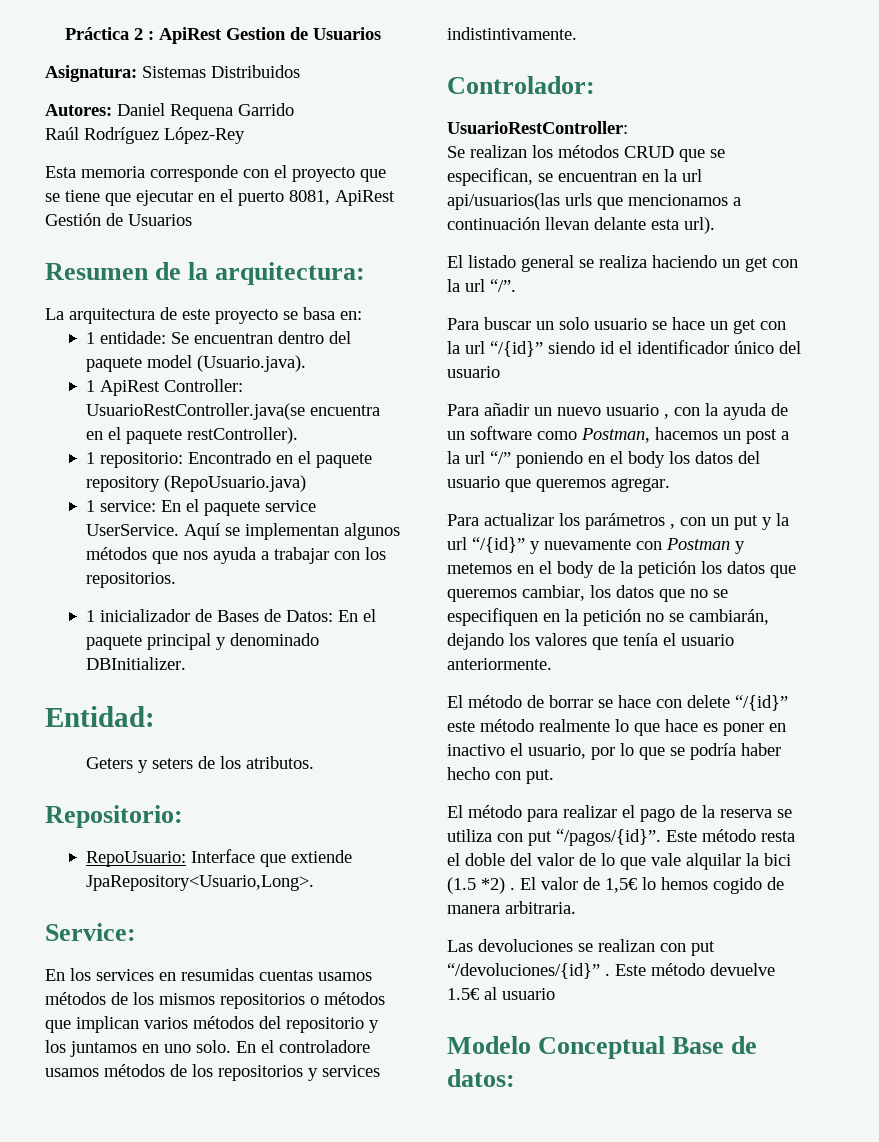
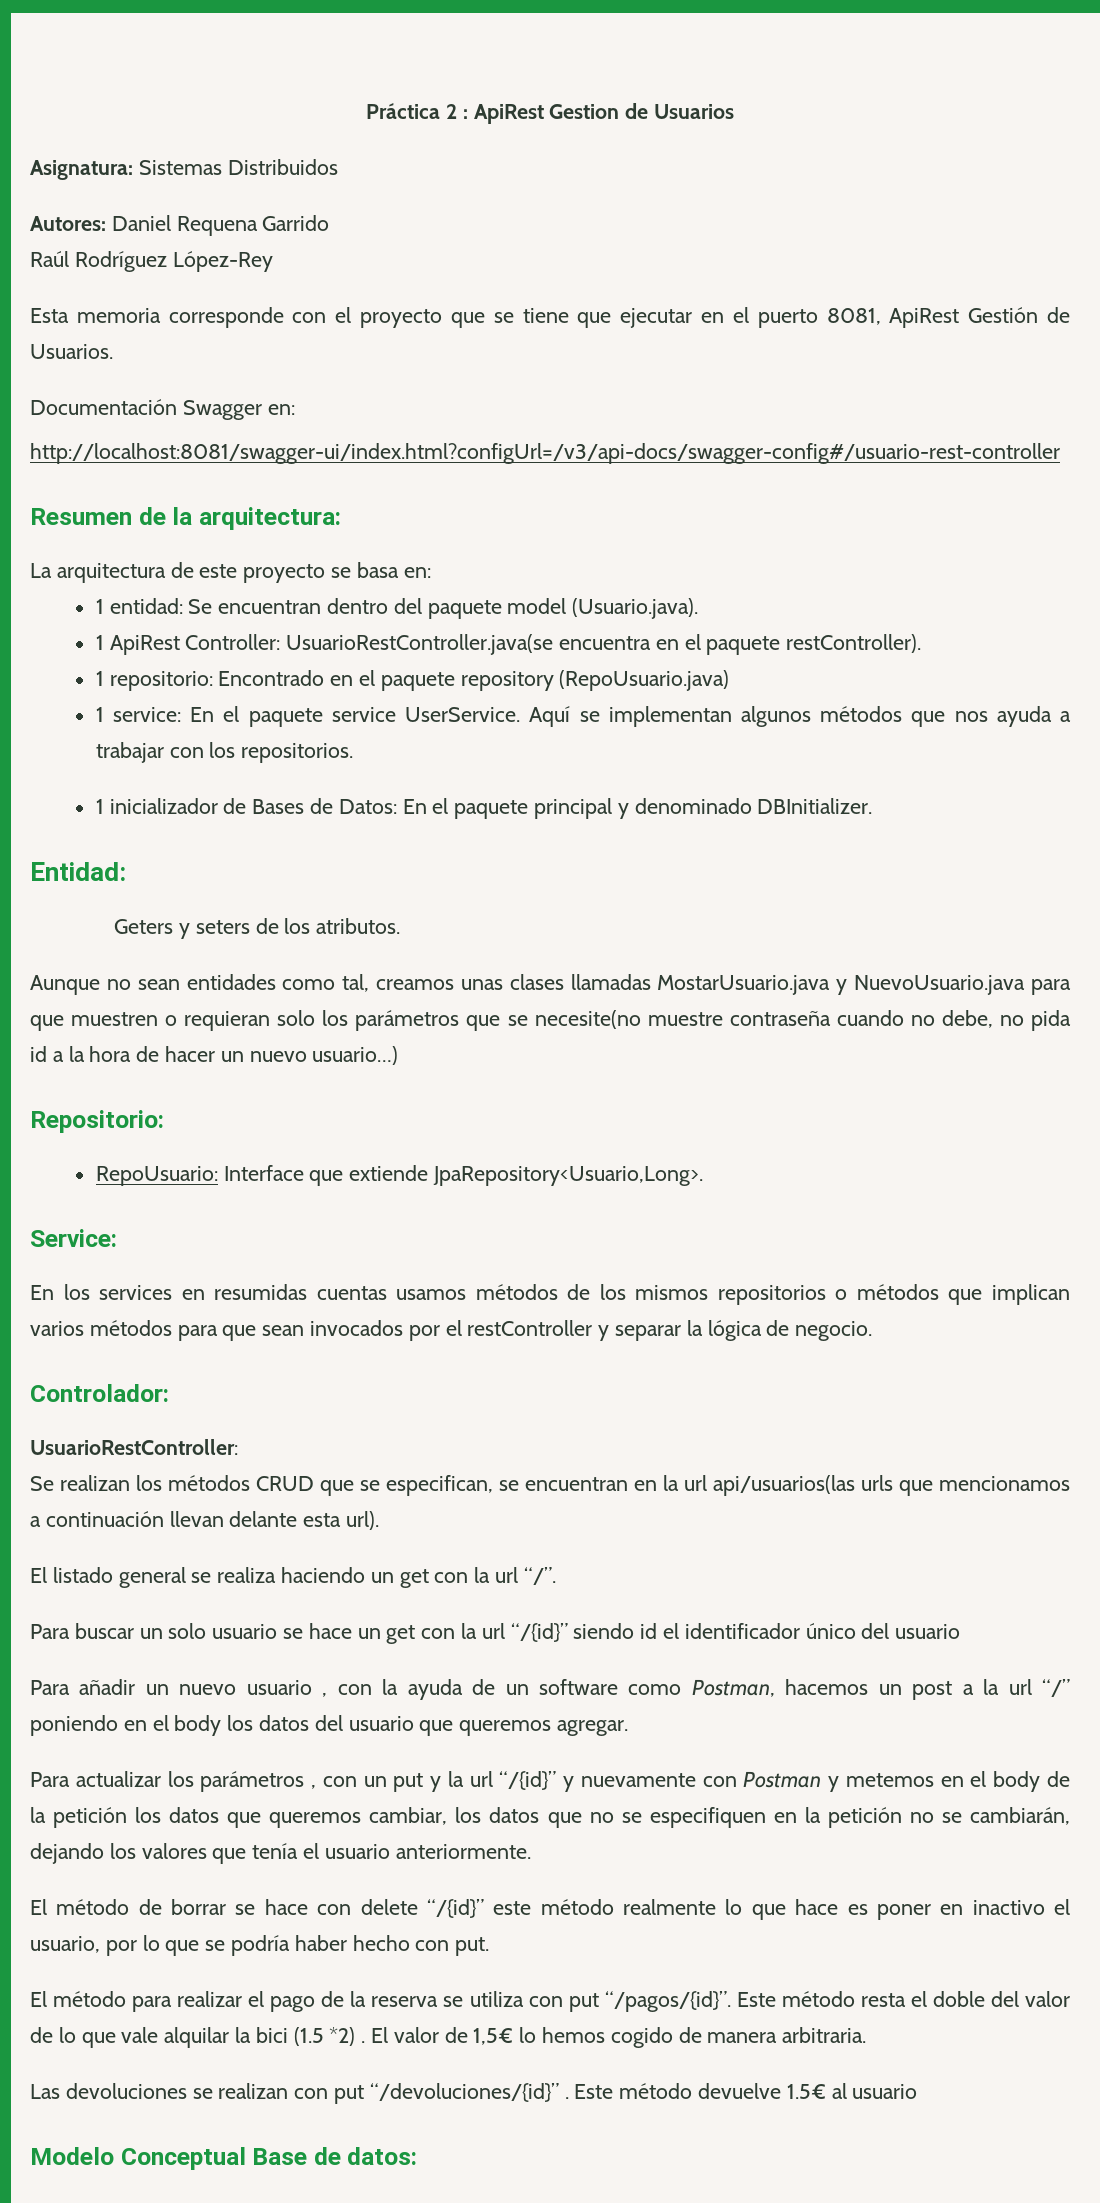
[128,214,192,226] Usuarios -> [30,344,113,359] [30,399,295,420] [30,443,1060,464] Usuarios. // Documentación Swagger en: // http://localhost:8081/swagger-ui/index.html?configUrl=/v3/api-docs/swagger-config#/usuario-rest-controller
[99,331,166,344] entidade: -> [109,598,183,614] entidad:
(315, 762) none -> [30,974,1071,995] [30,1010,1071,1031] [30,1046,399,1065] // Aunque no sean entidades como tal, creamos unas clases llamadas MostarUsuario.java y NuevoUsuario.java para que muestren o requieran solo los parámetros que se necesite(no muestre contraseña cuando no debe, no pida id a la hora de hacer un nuevo usuario…)
[259,1016,379,1033] [45,1040,370,1057] [45,1064,380,1081] [447,27,577,40] del repositorio y los juntamos en uno solo. En el controladore usamos métodos de los repositorios y services indistintivamente. -> [177,1320,873,1341] para que sean invocados por el restController y separar la lógica de negocio.

